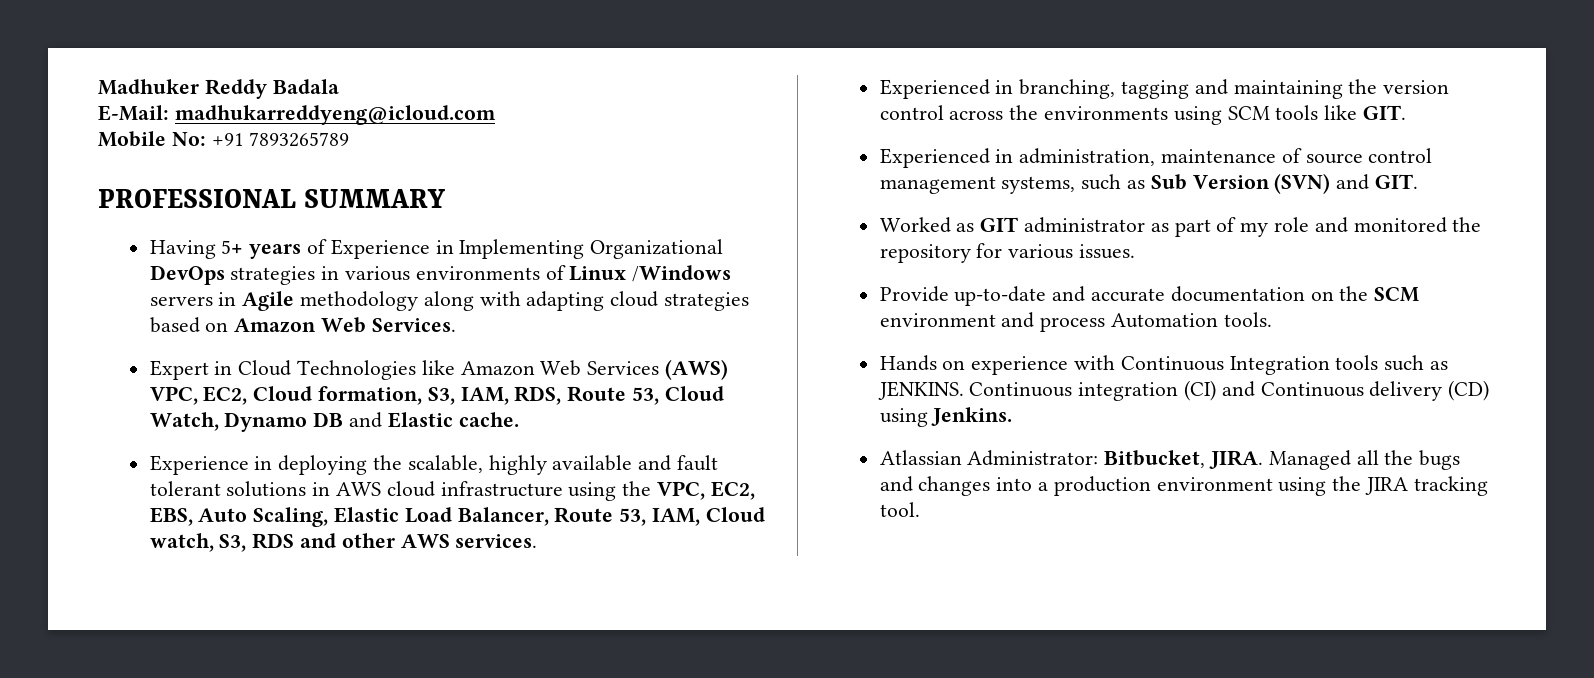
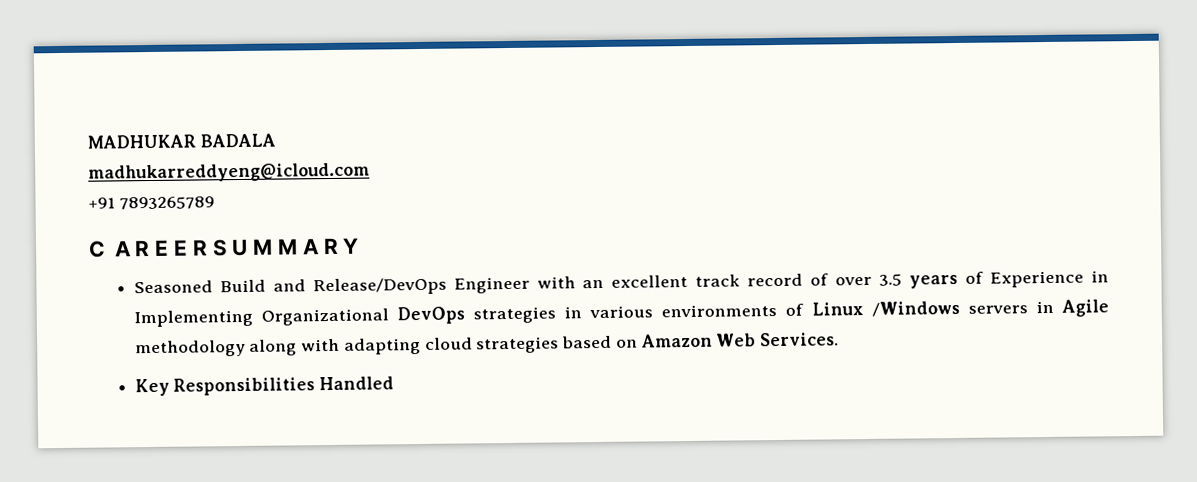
[98,79,339,99] [98,105,169,121] Madhuker Reddy Badala // E-Mail: -> [87,133,276,149] MADHUKAR BADALA //
[98,131,206,147] Mobile No: -> (370, 172) none
[98,189,446,208] [149,240,244,259] PROFESSIONAL SUMMARY // Having 5+ -> [88,237,360,258] [133,273,903,296] C A R E E R S U M M A R Y // Seasoned Build and Release/DevOps Engineer with an excellent track record of over 3.5
[149,359,728,380] [149,386,724,405] [149,412,519,432] [149,455,718,475] [149,481,755,501] [149,507,765,527] [149,533,538,552] [879,79,1450,99] [879,105,1406,125] [879,148,1433,168] [879,173,1418,194] [879,217,1482,237] [879,243,1135,263] [879,286,1420,306] [879,312,1272,332] [879,355,1448,375] [877,380,1490,401] [879,407,1013,427] [879,450,1461,470] [879,476,1488,496] [879,502,920,517] Expert in Cloud Technologies like Amazon Web Services (AWS) VPC, EC2, Cloud formation, S3, IAM, RDS, Route 53, Cloud Watch, Dynamo DB and Elastic cache. // Experience in deploying the scalable, highly available and fault tolerant solutions in AWS cloud infrastructure using the VPC, EC2, EBS, Auto Scaling, Elastic Load Balancer, Route 53, IAM, Cloud watch, S3, RDS and other AWS services. // Experienced in branching, tagging and maintaining the version control across the environments using SCM tools like GIT. // Experienced in administration, maintenance of source control management systems, such as Sub Version (SVN) and GIT. // Worked as GIT administrator as part of my role and monitored the repository for various issues. // Provide up-to-date and accurate documentation on the SCM environment and process Automation tools. // Hands on experience with Continuous Integration tools such as JENKINS. Continuous integration (CI) and Continuous delivery (CD) using Jenkins. // Atlassian Administrator: Bitbucket, JIRA. Managed all the bugs and changes into a production environment using the JIRA tracking tool. -> [134,376,395,397] Key Responsibilities Handled

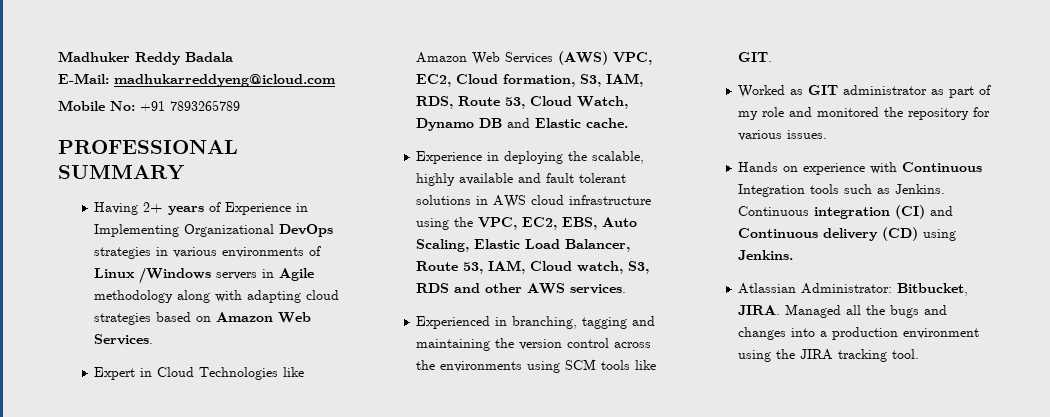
[87,133,276,149] MADHUKAR BADALA // -> [58,51,233,65] [58,73,109,84] Madhuker Reddy Badala // E-Mail:
(370, 172) none -> [58,100,135,111] Mobile No:
[88,237,360,258] [133,273,903,296] C A R E E R S U M M A R Y // Seasoned Build and Release/DevOps Engineer with an excellent track record of over 3.5 -> [58,140,238,154] [58,164,184,180] [94,202,164,215] PROFESSIONAL SUMMARY // Having 2+
[134,376,395,397] Key Responsibilities Handled -> [94,367,305,380] [416,51,653,65] [416,73,644,87] [416,96,629,109] [416,118,629,131] [416,151,645,164] [416,173,627,186] [416,195,652,208] [416,217,638,230] [416,239,631,252] [416,260,650,274] [416,283,627,294] [416,316,656,329] [416,338,652,351] [416,359,657,373] [738,52,773,62] [738,85,992,98] [738,107,991,120] [738,130,828,141] [738,162,983,175] [738,184,946,197] [738,205,954,219] [738,227,957,241] [738,250,794,260] [738,283,969,296] [738,304,948,318] [738,327,980,340] [738,349,920,362] Expert in Cloud Technologies like Amazon Web Services (AWS) VPC, EC2, Cloud formation, S3, IAM, RDS, Route 53, Cloud Watch, Dynamo DB and Elastic cache. // Experience in deploying the scalable, highly available and fault tolerant solutions in AWS cloud infrastructure using the VPC, EC2, EBS, Auto Scaling, Elastic Load Balancer, Route 53, IAM, Cloud watch, S3, RDS and other AWS services. // Experienced in branching, tagging and maintaining the version control across the environments using SCM tools like GIT. // Worked as GIT administrator as part of my role and monitored the repository for various issues. // Hands on experience with Continuous Integration tools such as Jenkins. Continuous integration (CI) and Continuous delivery (CD) using Jenkins. // Atlassian Administrator: Bitbucket, JIRA. Managed all the bugs and changes into a production environment using the JIRA tracking tool.

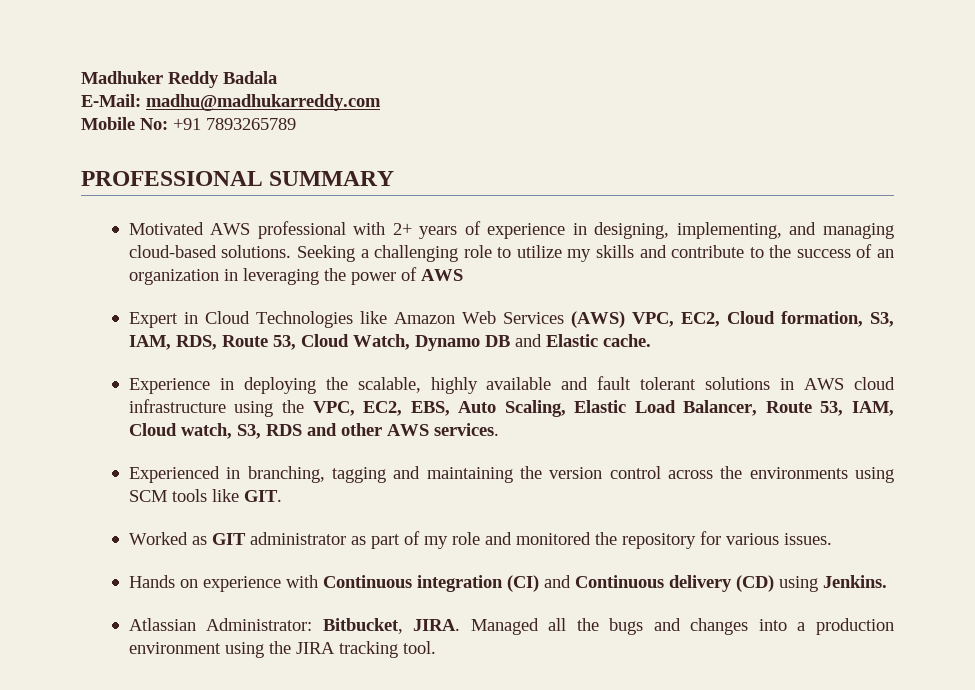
[114,74,336,87] madhukarreddyeng@icloud.com -> [146,94,381,111] madhu@madhukarreddy.com
[94,202,309,215] [94,224,334,237] [94,246,322,259] [94,267,315,284] [94,290,340,303] [94,312,312,325] [94,334,154,345] Having 2+ years of Experience in Implementing Organizational DevOps strategies in various environments of Linux /Windows servers in Agile methodology along with adapting cloud strategies based on Amazon Web Services. -> [128,221,895,239] [128,244,895,262] [128,267,463,285] Motivated AWS professional with 2+ years of experience in designing, implementing, and managing cloud-based solutions. Seeking a challenging role to utilize my skills and contribute to the success of an organization in leveraging the power of AWS
[738,184,946,197] [738,206,810,216] Integration tools such as Jenkins. Continuous -> (412, 581) none

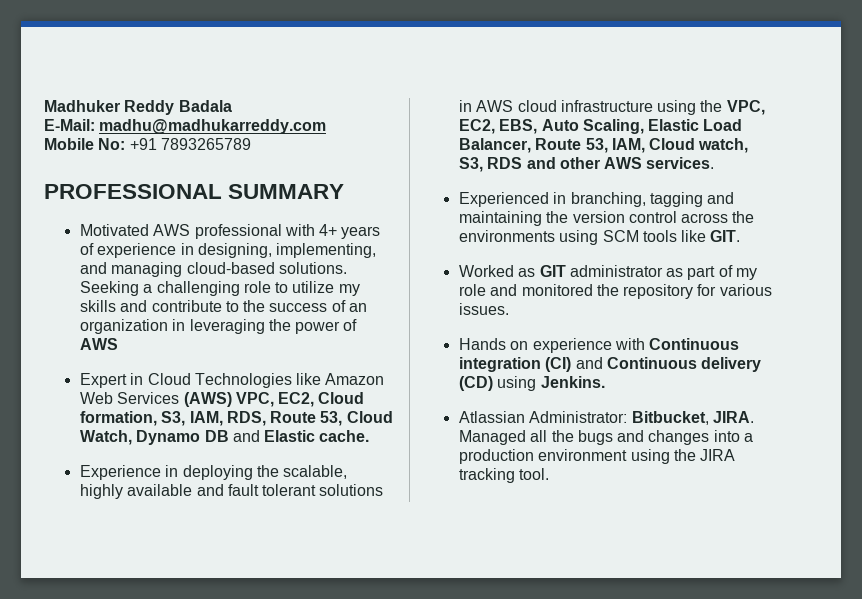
[392,223,412,235] 2+ -> [319,224,338,236] 4+

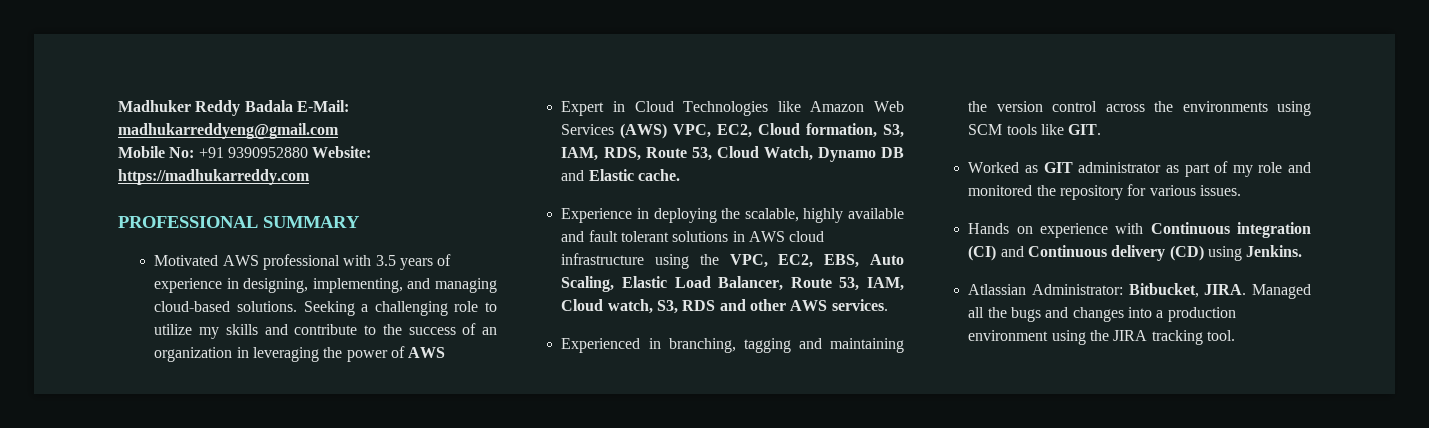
[44,119,327,134] // E-Mail: madhu@madhukarreddy.com -> [296,100,349,112] [118,123,339,139] E-Mail: madhukarreddyeng@gmail.com
[160,138,251,150] 7893265789 -> [227,146,372,158] [118,169,310,185] 9390952880 Website: https://madhukarreddy.com
[319,224,338,236] 4+ -> [375,255,396,266] 3.5

